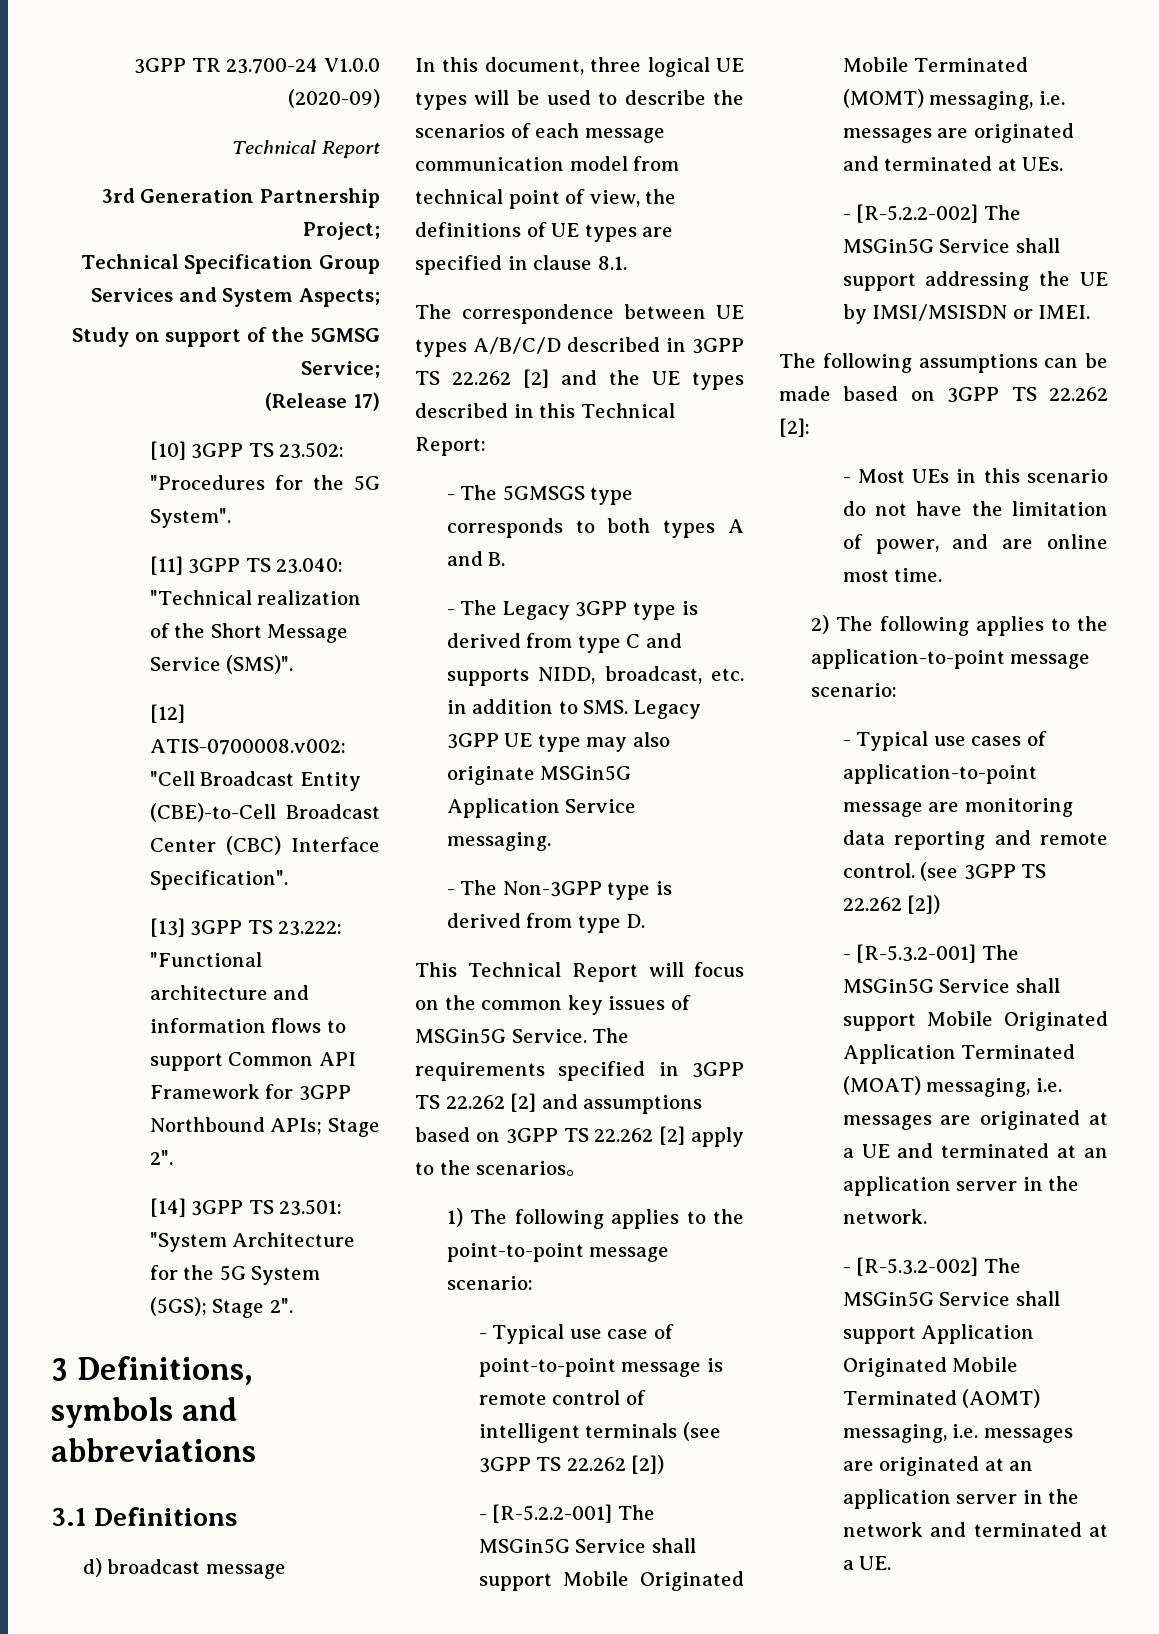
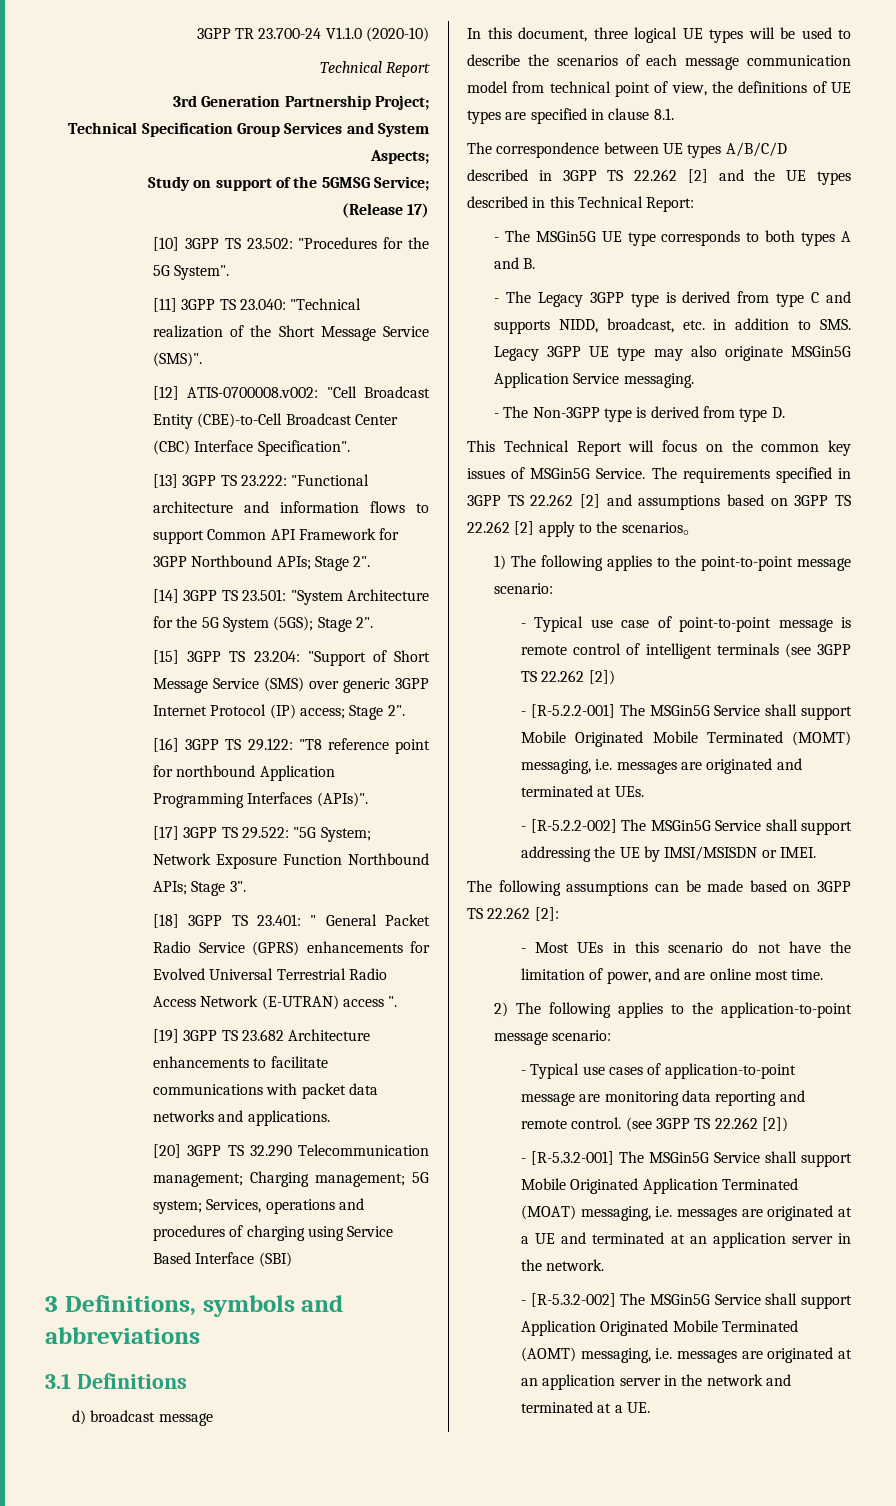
[324,58,381,72] [288,89,380,108] V1.0.0 (2020-09) -> [325,27,429,42] V1.1.0 (2020-10)
(293, 1305) none -> [153,650,430,666] [153,677,429,693] [153,704,405,720] [153,738,430,754] [153,765,335,781] [153,792,368,808] [153,826,371,842] [153,853,429,869] [153,881,246,896] [153,914,431,928] [153,941,430,956] [153,968,388,980] [153,995,398,1010] [153,1029,371,1043] [153,1056,328,1068] [153,1083,379,1099] [153,1110,330,1126] [153,1144,430,1158] [153,1171,429,1187] [153,1198,365,1214] [153,1225,394,1241] [153,1252,292,1267] // [15] 3GPP TS 23.204: "Support of Short Message Service (SMS) over generic 3GPP Internet Protocol (IP) access; Stage 2". // [16] 3GPP TS 29.122: "T8 reference point for northbound Application Programming Interfaces (APIs)". // [17] 3GPP TS 29.522: "5G System; Network Exposure Function Northbound APIs; Stage 3". // [18] 3GPP TS 23.401: " General Packet Radio Service (GPRS) enhancements for Evolved Universal Terrestrial Radio Access Network (E-UTRAN) access ". // [19] 3GPP TS 23.682 Architecture enhancements to facilitate communications with packet data networks and applications. // [20] 3GPP TS 32.290 Telecommunication management; Charging management; 5G system; Services, operations and procedures of charging using Service Based Interface (SBI)
[502,485,585,501] 5GMSGS -> [535,231,622,242] MSGin5G UE

